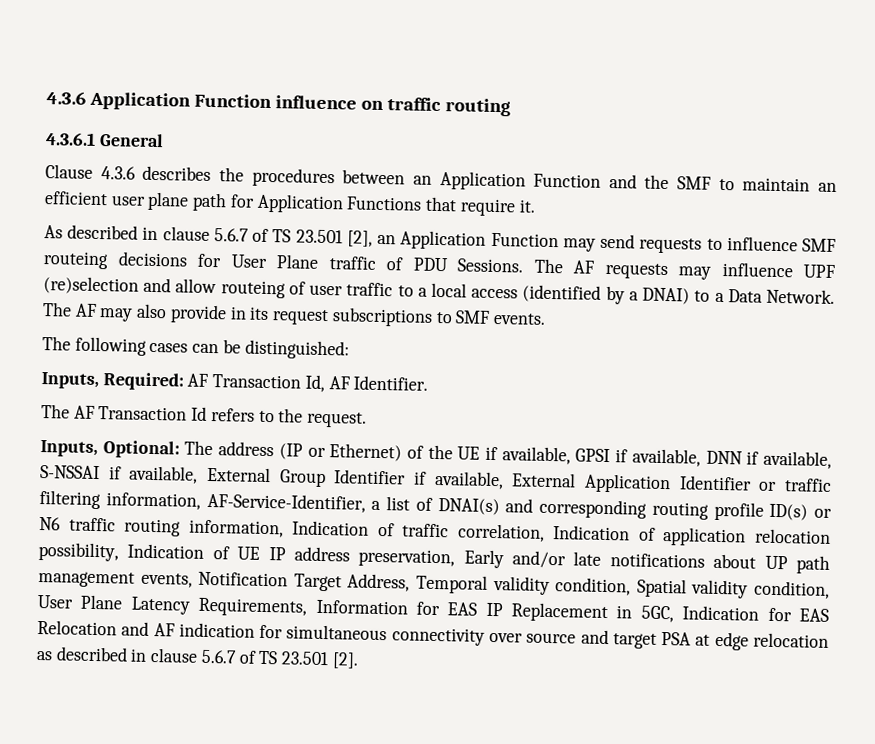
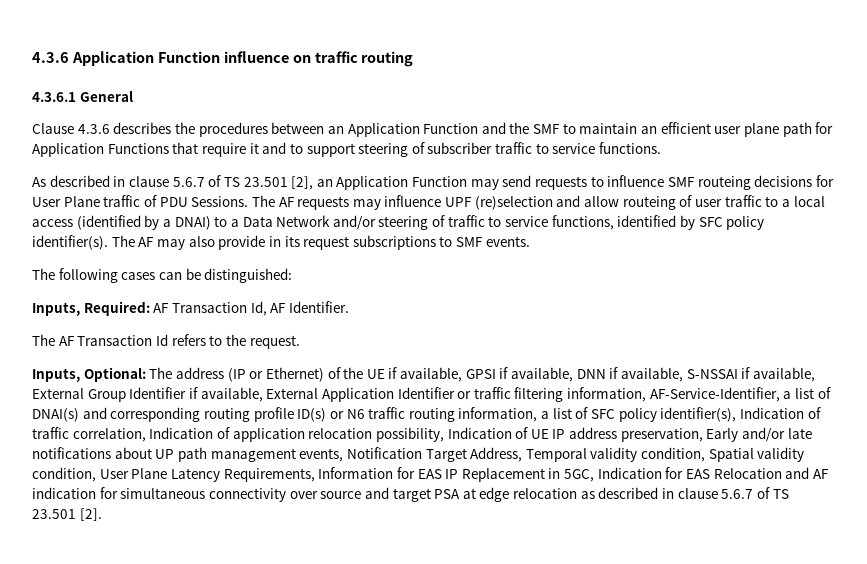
[518,199,536,213] it. -> [249,142,662,157] it and to support steering of subscriber traffic to service functions.
[765,288,835,304] Network. -> [276,215,765,230] [32,235,108,250] Network and/or steering of traffic to service functions, identified by SFC policy identifier(s).
(284, 528) none -> [541,407,737,422] a list of SFC policy identifier(s),

